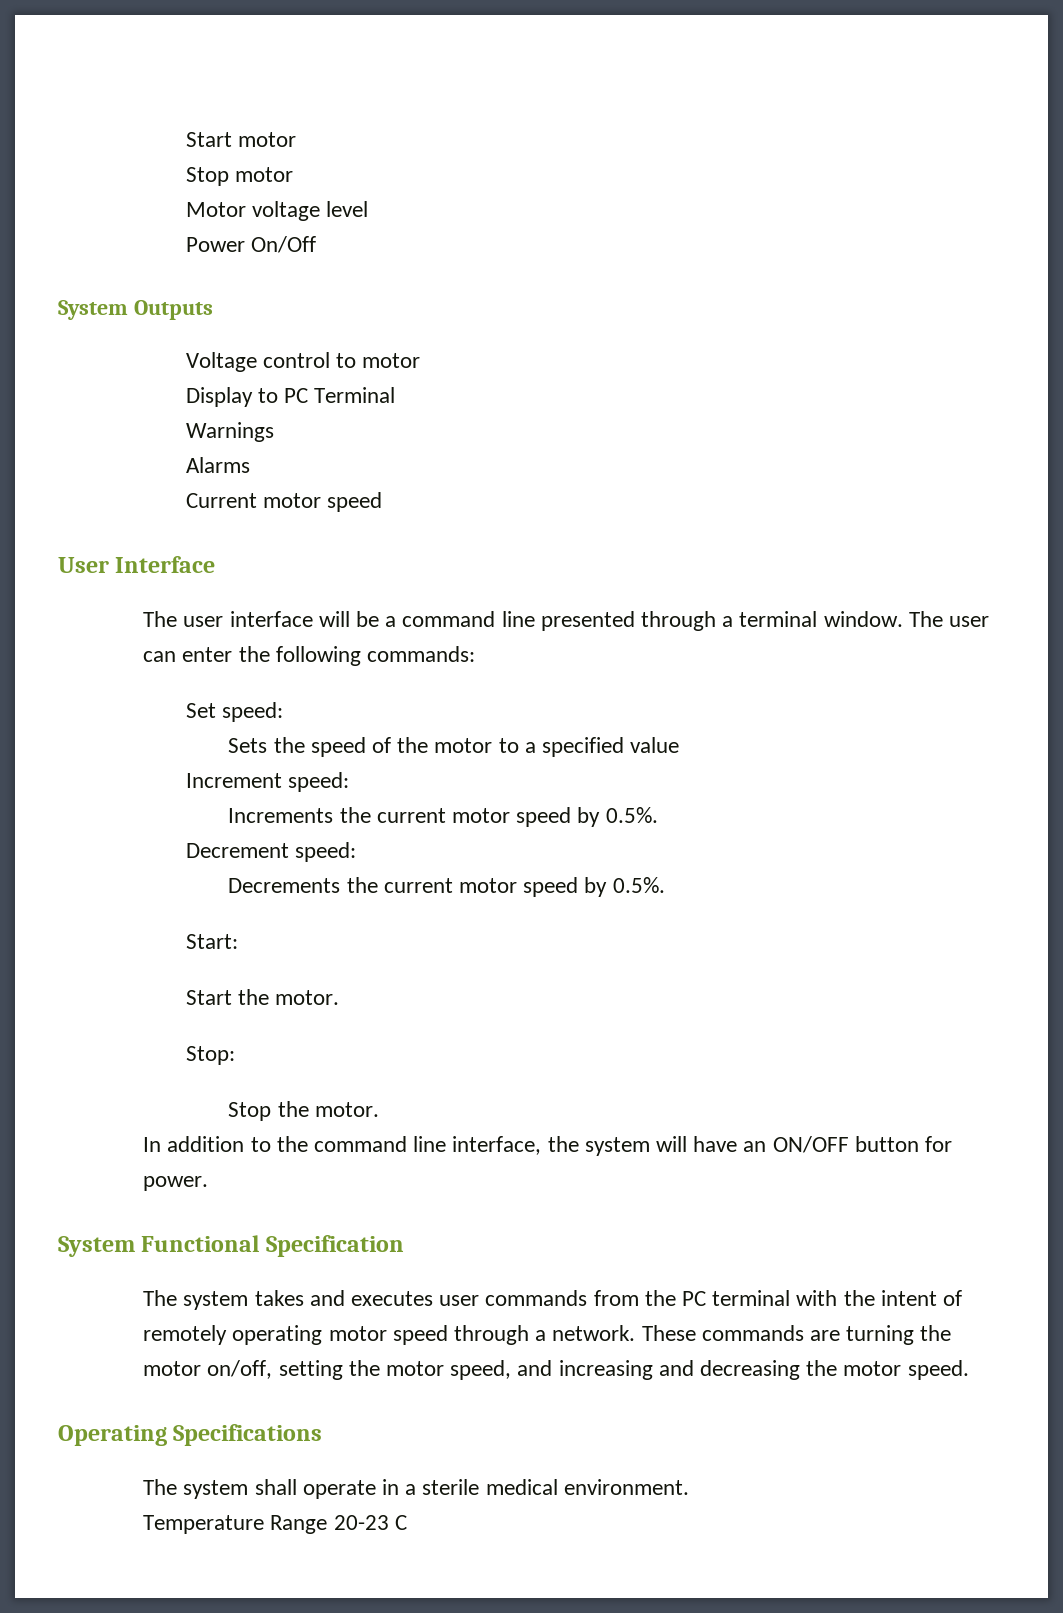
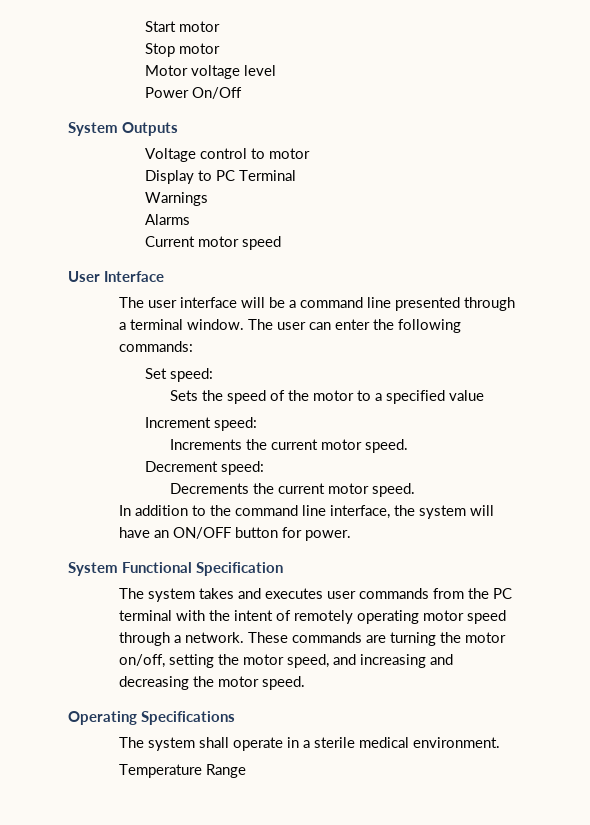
[516,807,658,827] speed by 0.5%. -> [365,439,409,453] speed.
[523,877,665,897] [185,934,238,949] [185,989,340,1005] [185,1046,235,1065] [228,1101,379,1121] speed by 0.5%. // Start: // Start the motor. // Stop: // Stop the motor. -> [372,483,416,497] speed.
[333,1515,407,1530] 20-23 C -> (247, 771) none

